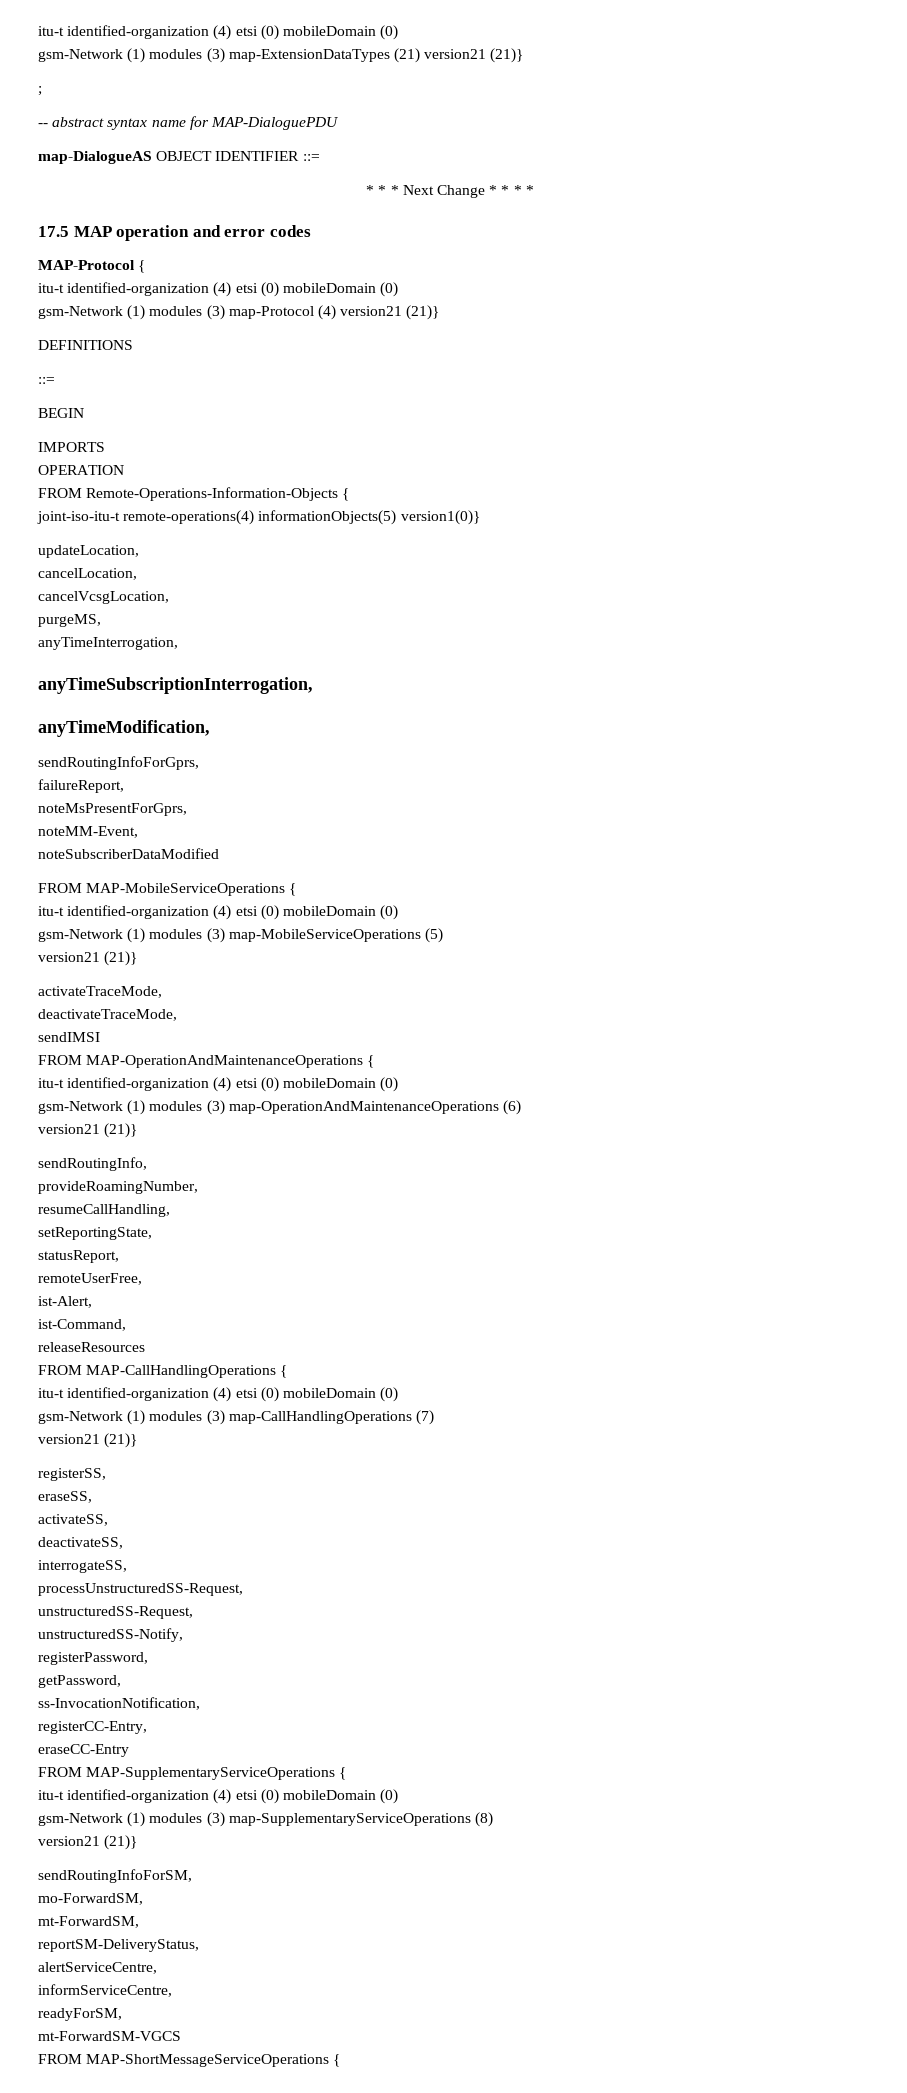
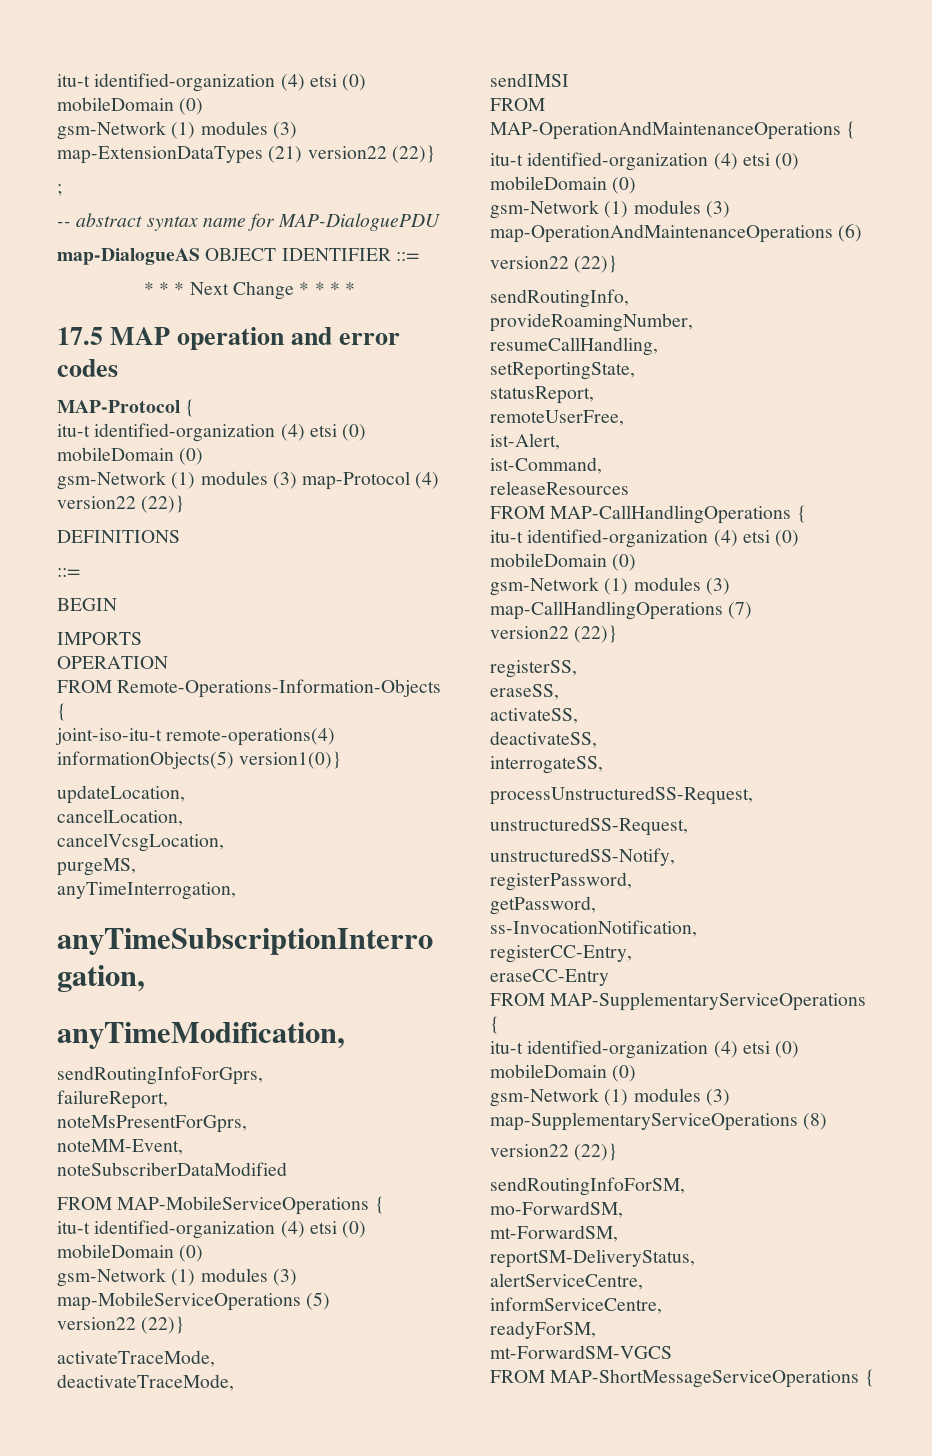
[424,48,524,63] version21 (21)} -> [307,145,435,163] version22 (22)}
[340,305,440,320] version21 (21)} -> [57,495,185,513] version22 (22)}
[38,951,138,966] version21 (21)} -> [57,1316,185,1334] version22 (22)}
[38,1123,138,1138] version21 (21)} -> [490,255,618,273] version22 (22)}
[38,1433,138,1448] version21 (21)} -> [490,625,618,643] version22 (22)}
[38,1835,138,1850] version21 (21)} -> [490,1143,618,1161] version22 (22)}

